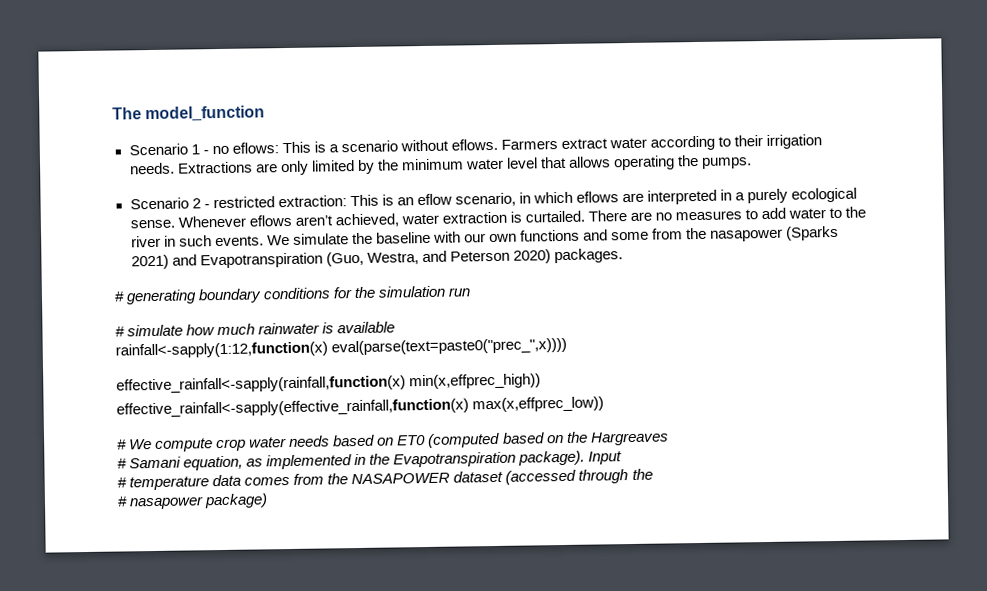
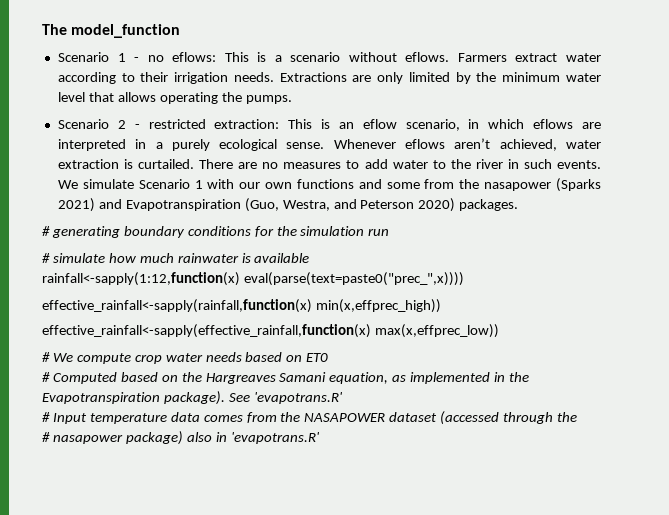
[351,231,431,245] the baseline -> [138,179,203,189] Scenario 1
[428,432,501,448] (computed -> [42,372,117,384] // # Computed
[117,458,127,469] // # -> (276, 378) none
[588,451,623,465] [117,477,127,488] Input // # -> [228,392,343,404] [42,412,87,424] See 'evapotrans.R' // # Input
(269, 501) none -> [186,432,320,444] also in 'evapotrans.R'

